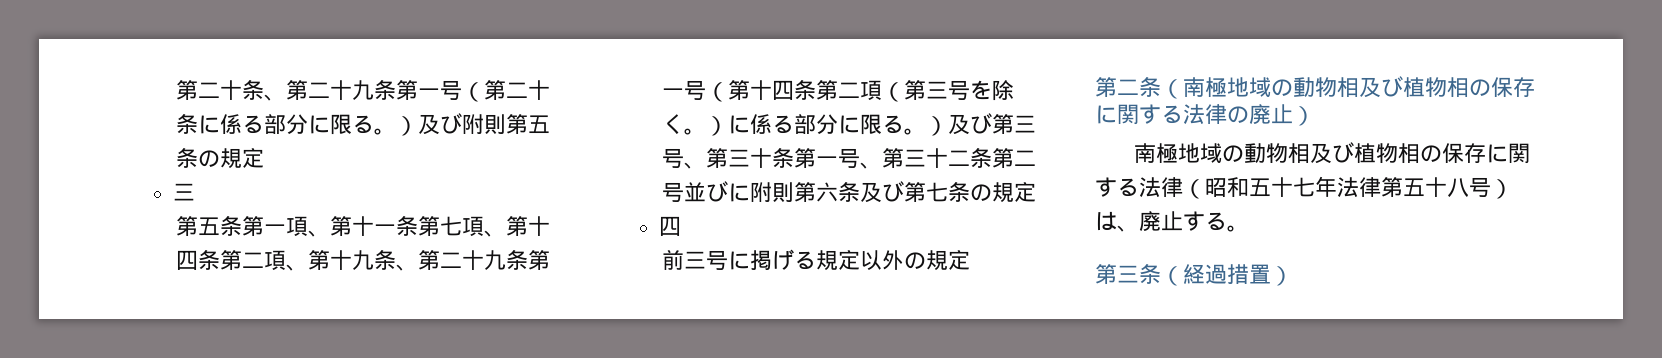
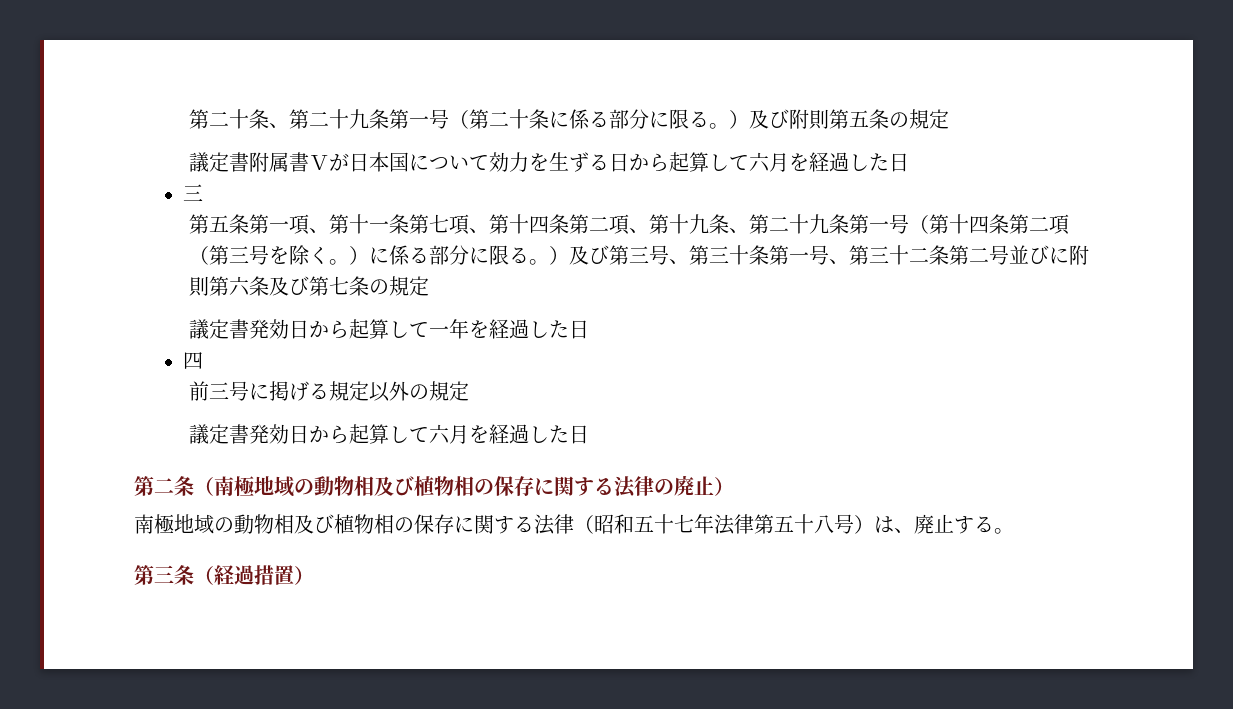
(264, 158) none -> [188,152,909,172] // 議定書附属書Ｖが日本国について効力を生ずる日から起算して六月を経過した日
(1036, 192) none -> [188,319,589,339] // 議定書発効日から起算して一年を経過した日
(970, 260) none -> [188,424,589,444] // 議定書発効日から起算して六月を経過した日

